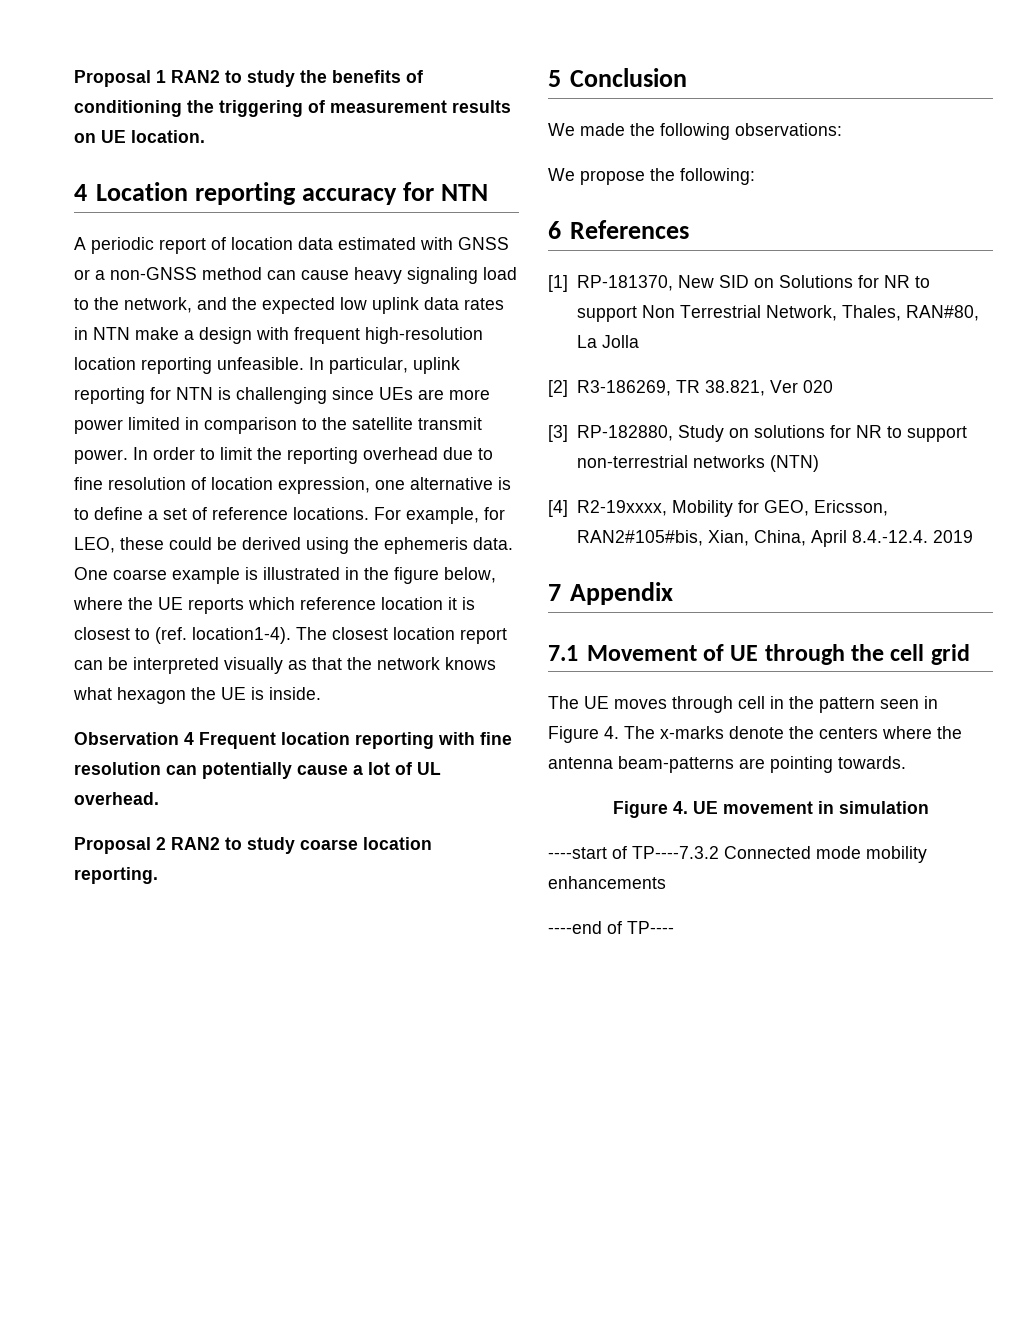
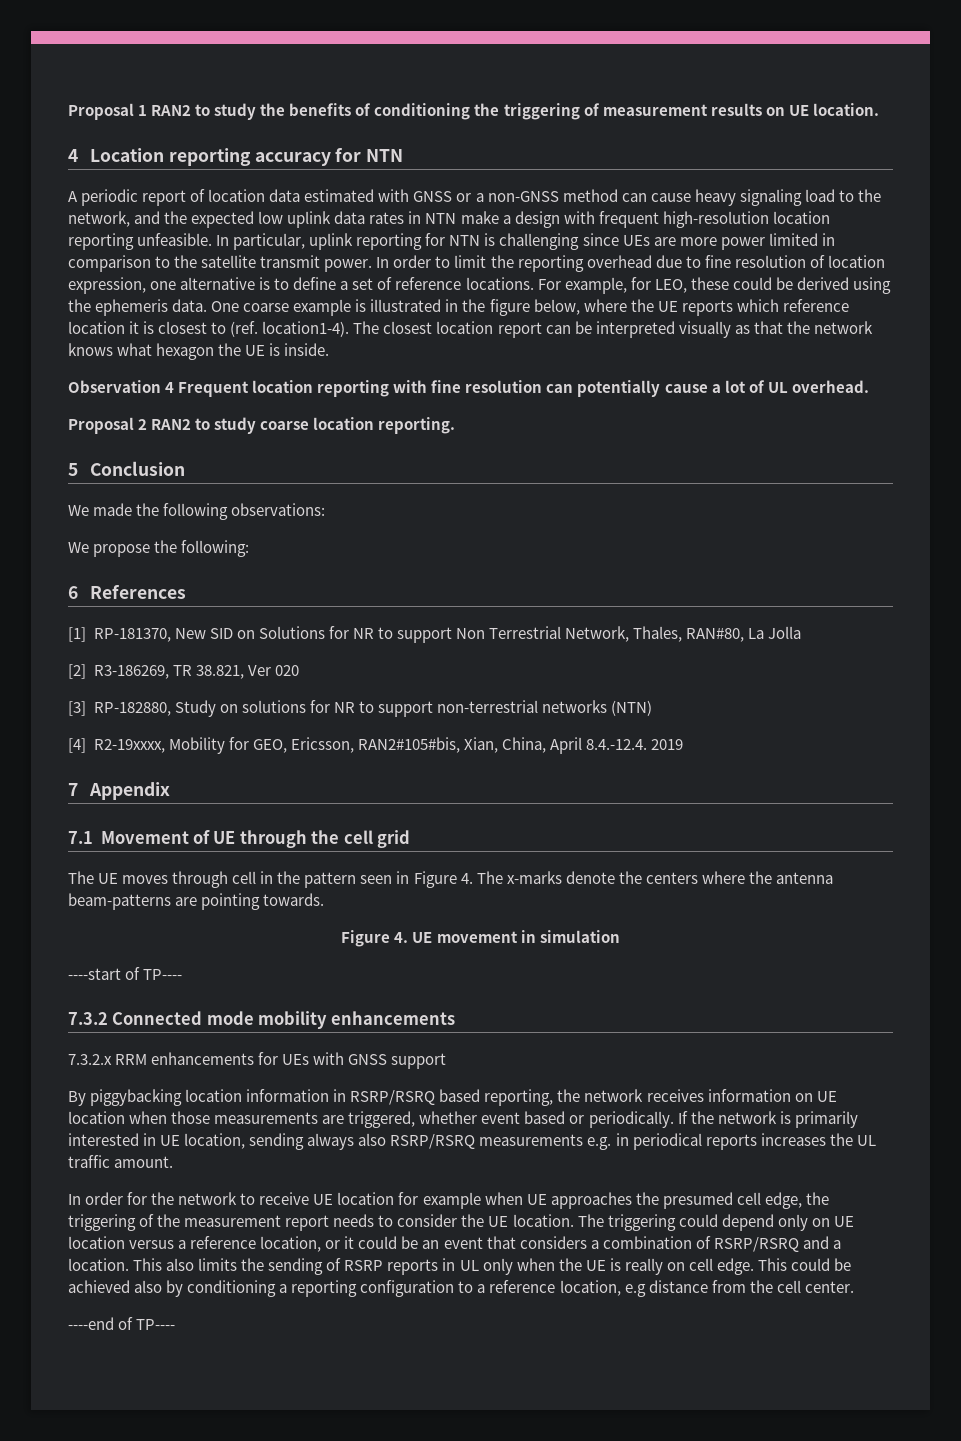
[632,846,719,859] TP----7.3.2 -> [143,969,183,980] [68,1012,108,1025] TP---- // 7.3.2
(666, 882) none -> [68,1052,447,1069] [68,1089,837,1106] [68,1111,858,1128] [68,1133,876,1150] [68,1155,174,1168] [68,1192,829,1209] [68,1214,854,1231] [68,1236,841,1252] [68,1258,852,1275] [68,1280,854,1297] // 7.3.2.x RRM enhancements for UEs with GNSS support // By piggybacking location information in RSRP/RSRQ based reporting, the network receives information on UE location when those measurements are triggered, whether event based or periodically. If the network is primarily interested in UE location, sending always also RSRP/RSRQ measurements e.g. in periodical reports increases the UL traffic amount. // In order for the network to receive UE location for example when UE approaches the presumed cell edge, the triggering of the measurement report needs to consider the UE location. The triggering could depend only on UE location versus a reference location, or it could be an event that considers a combination of RSRP/RSRQ and a location. This also limits the sending of RSRP reports in UL only when the UE is really on cell edge. This could be achieved also by conditioning a reporting configuration to a reference location, e.g distance from the cell center.

